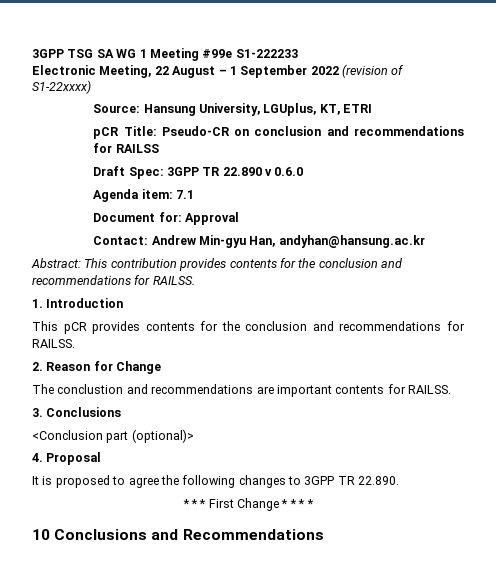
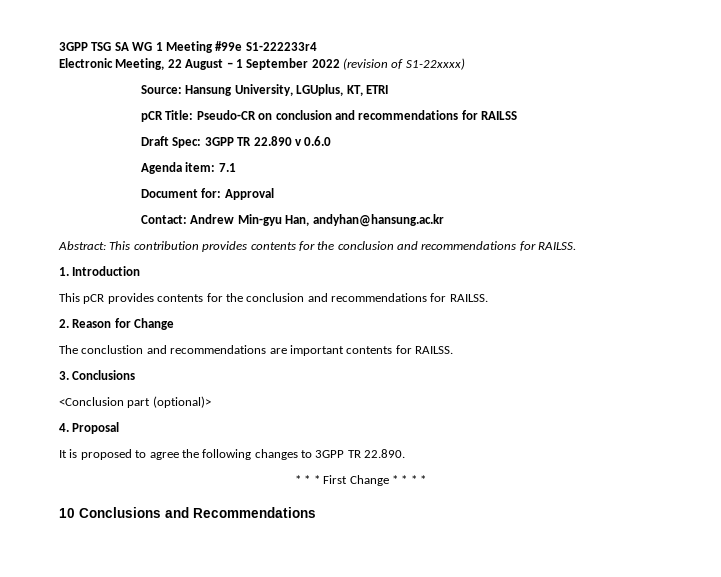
[235,49,298,58] S1-222233 -> [245,42,317,51] S1-222233r4

